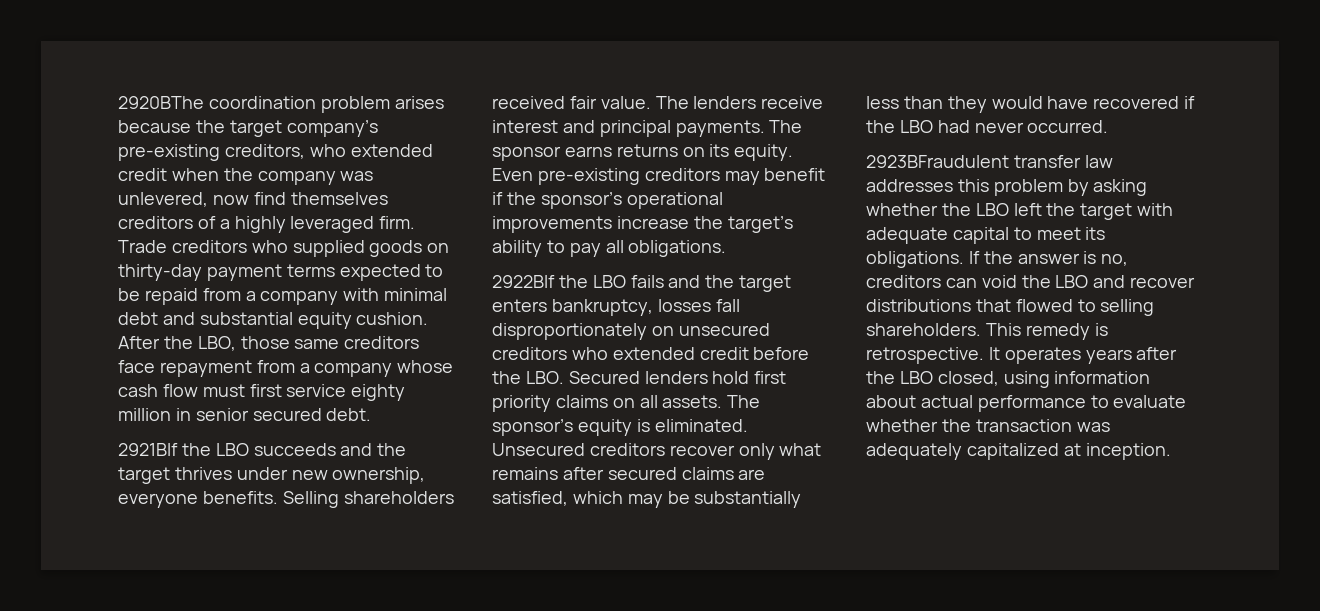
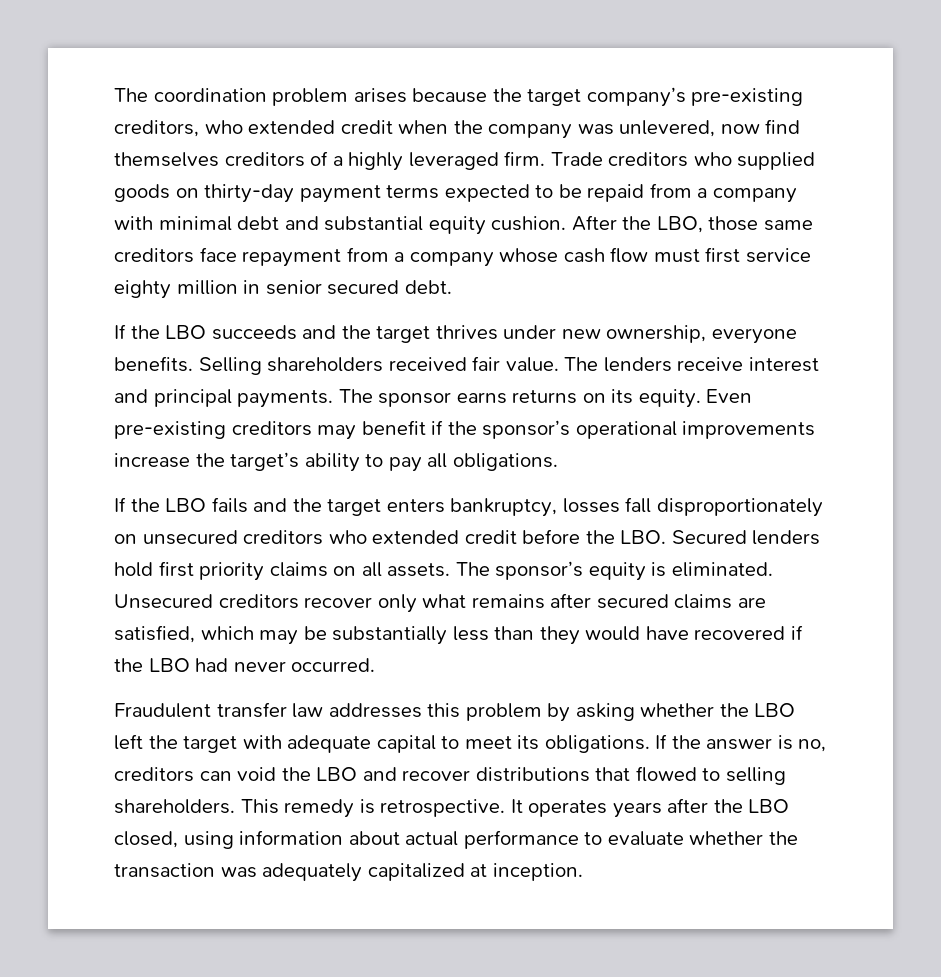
[118,96,204,109] 2920BThe -> [114,88,148,102] The
[118,443,178,456] 2921BIf -> [114,324,126,339] If
[492,275,555,288] 2922BIf -> [114,497,126,512] If
[866,155,1009,168] 2923BFraudulent -> [114,703,211,718] Fraudulent

